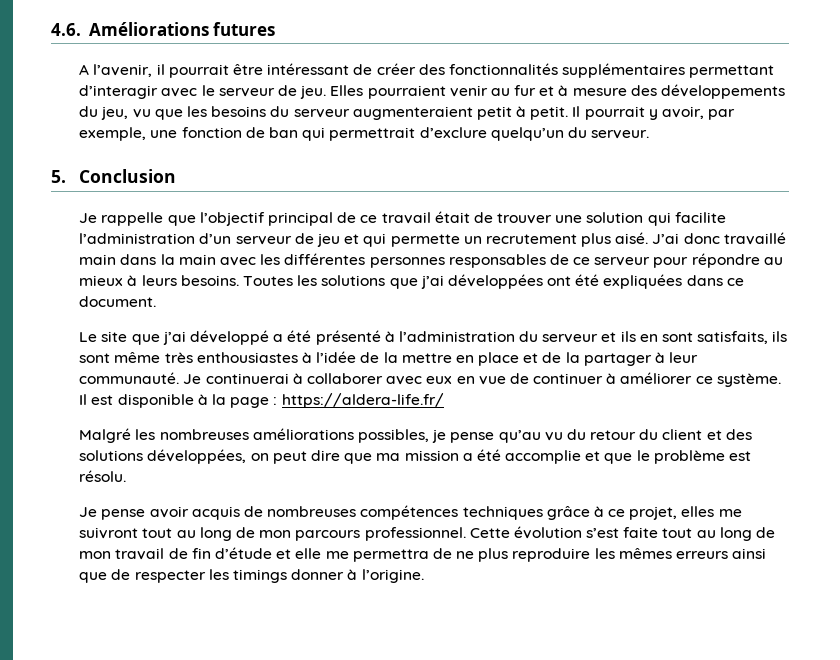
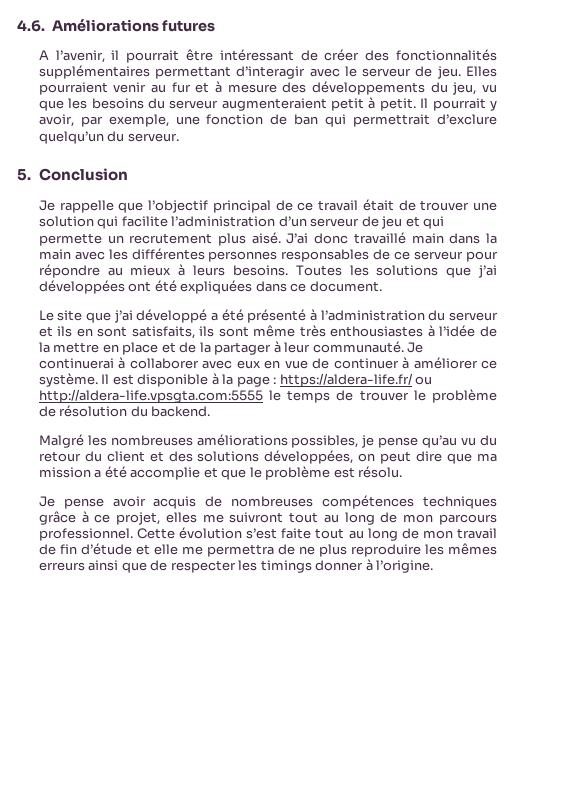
(444, 400) none -> [415,376,433,385] [38,389,497,403] [38,405,211,417] ou http://aldera-life.vpsgta.com:5555 le temps de trouver le problème de résolution du backend.

